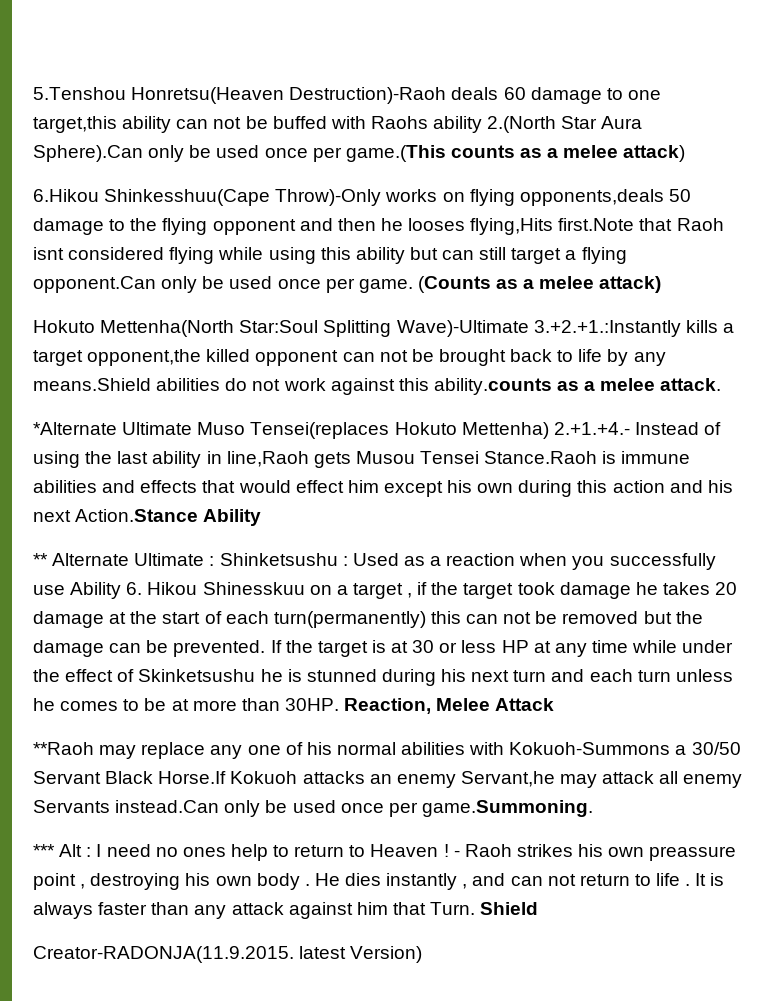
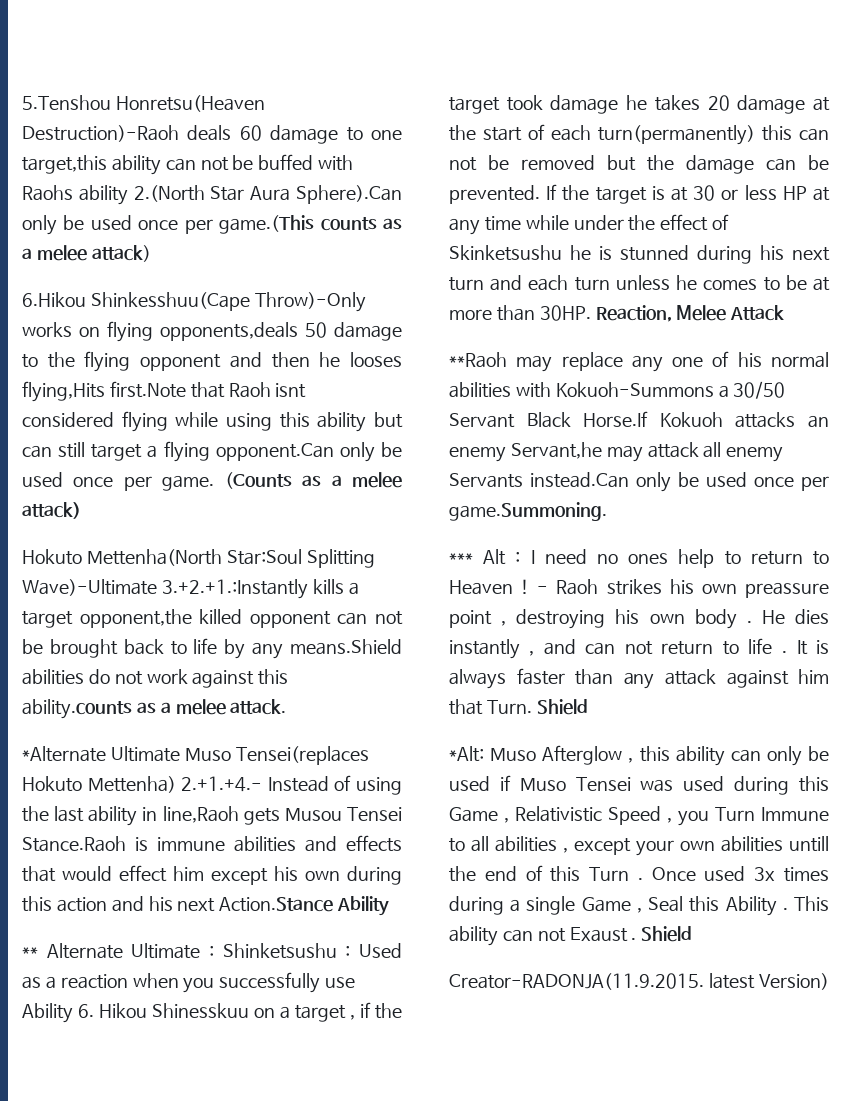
(539, 908) none -> [449,745,829,766] [449,775,829,795] [449,806,829,826] [449,836,829,856] [449,865,829,882] [449,896,829,916] [449,926,693,946] // *Alt: Muso Afterglow , this ability can only be used if Muso Tensei was used during this Game , Relativistic Speed , you Turn Immune to all abilities , except your own abilities untill the end of this Turn . Once used 3x times during a single Game , Seal this Ability . This ability can not Exaust . Shield

